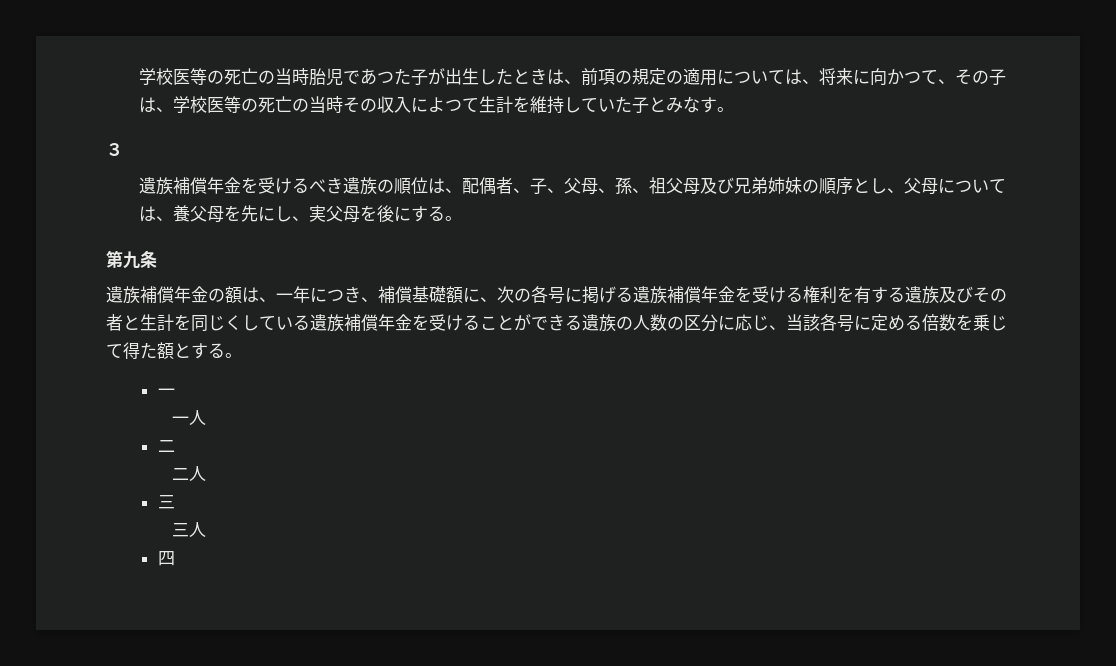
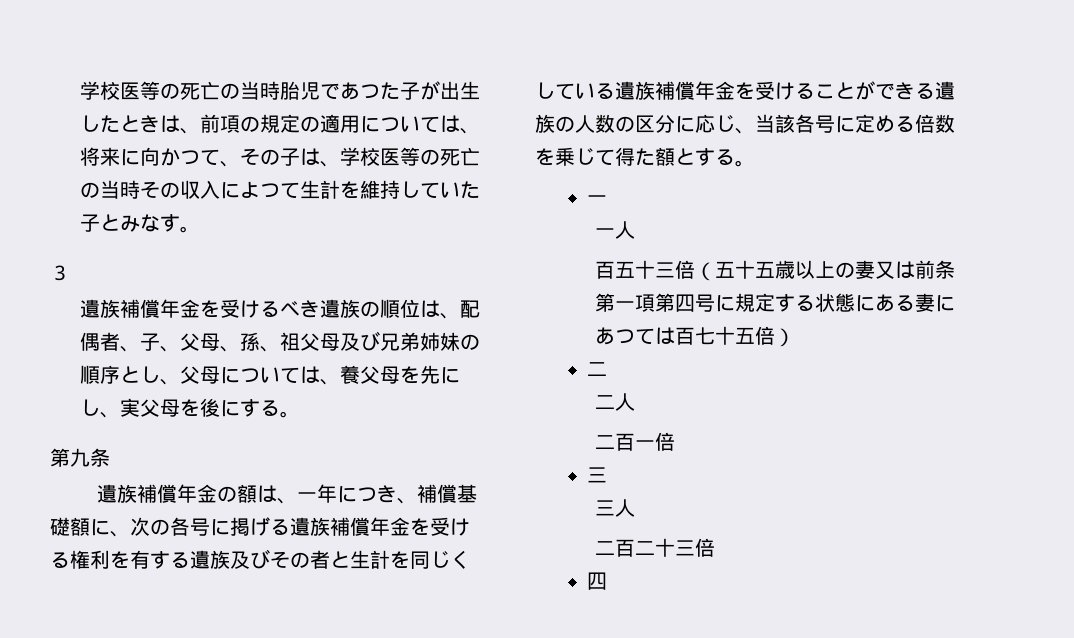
(207, 417) none -> [595,260,956,281] [595,293,956,312] [595,326,796,347] // 百五十三倍（五十五歳以上の妻又は前条第一項第四号に規定する状態にある妻にあつては百七十五倍）
(207, 473) none -> [595,432,676,451] // 二百一倍
(207, 529) none -> [595,538,716,557] // 二百二十三倍

